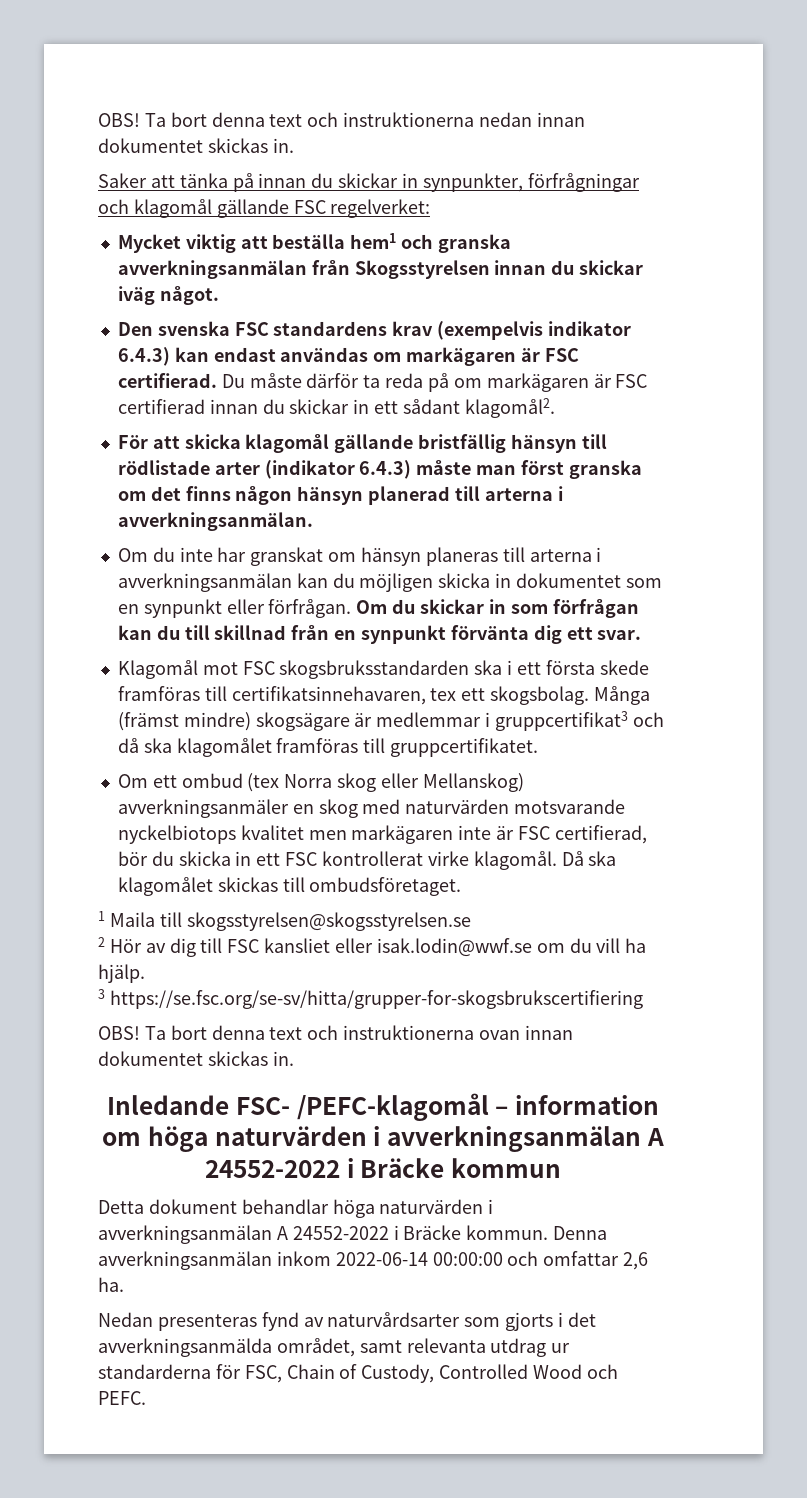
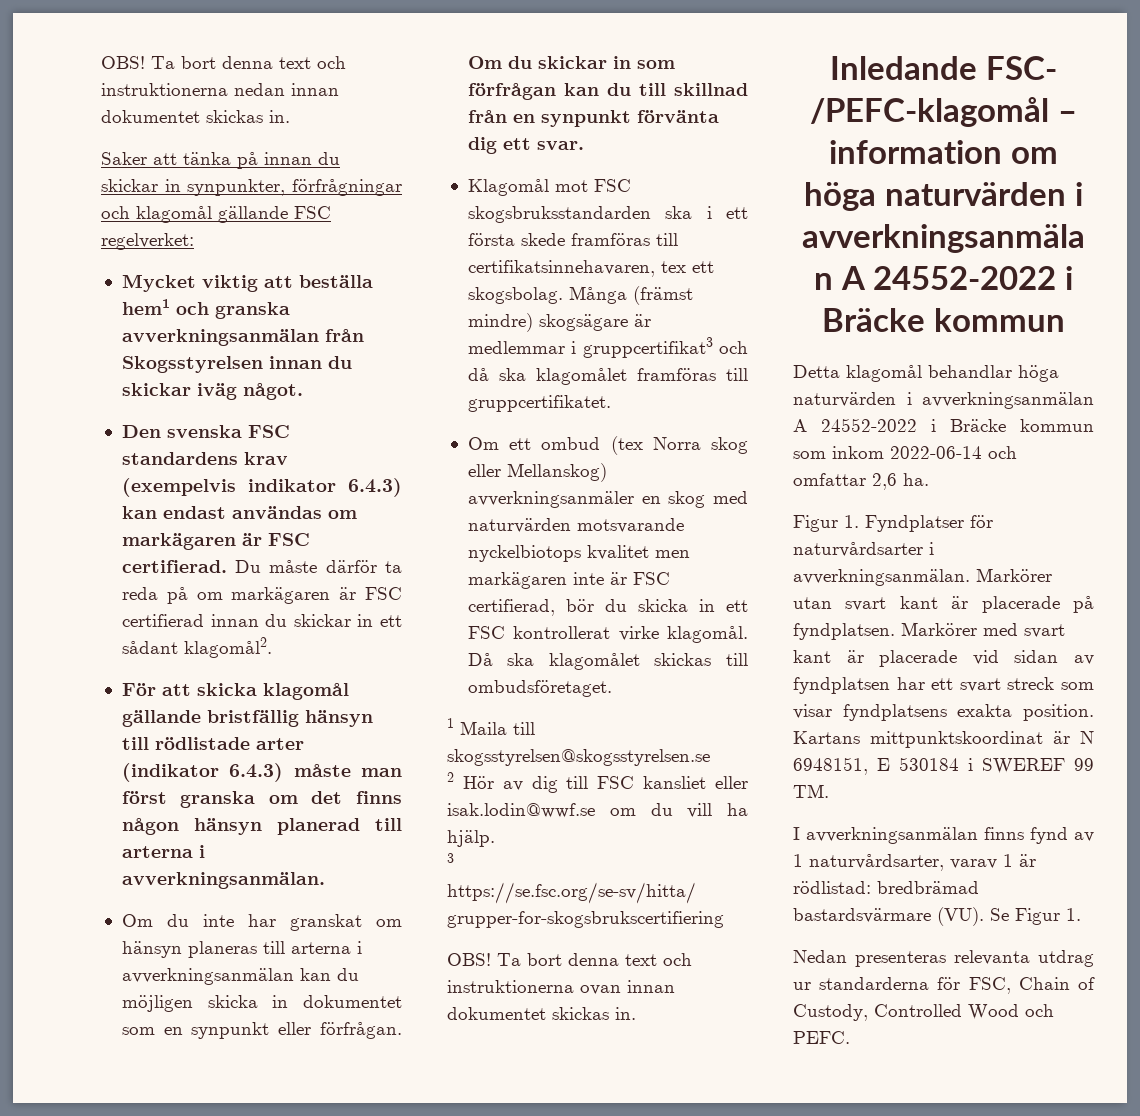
[148,1199,237,1214] dokument -> [846,365,922,382] klagomål
[466,1225,608,1240] [98,1251,272,1270] kommun. Denna avverkningsanmälan -> [1020,419,1094,432] [793,451,826,459] kommun som
[432,1252,503,1266] 00:00:00 -> (982, 452) none
[98,1312,596,1331] [98,1338,402,1357] Nedan presenteras fynd av naturvårdsarter som gjorts i det avverkningsanmälda området, samt -> [793,515,993,532] [793,542,934,557] [793,568,1052,586] [793,596,1094,613] [793,622,1065,640] [793,650,1094,667] [793,677,1094,694] [793,704,1094,721] [793,731,1094,748] [793,757,1094,775] [793,784,829,798] [793,827,1094,844] [793,854,1036,871] [793,881,979,894] [793,907,1081,926] [793,950,946,967] Figur 1. Fyndplatser för naturvårdsarter i avverkningsanmälan. Markörer utan svart kant är placerade på fyndplatsen. Markörer med svart kant är placerade vid sidan av fyndplatsen har ett svart streck som visar fyndplatsens exakta position. Kartans mittpunktskoordinat är N 6948151, E 530184 i SWEREF 99 TM. // I avverkningsanmälan finns fynd av 1 naturvårdsarter, varav 1 är rödlistad: bredbrämad bastardsvärmare (VU). Se Figur 1. // Nedan presenteras

